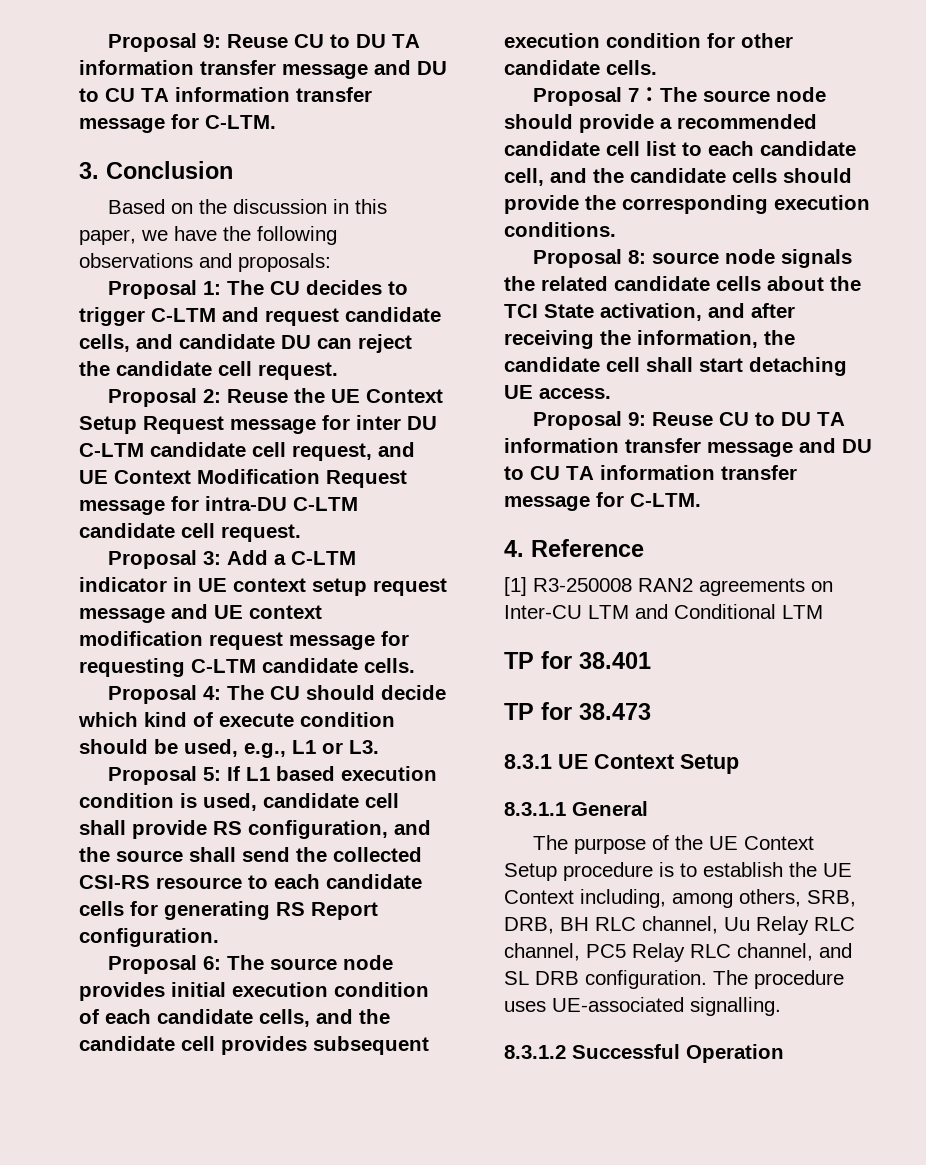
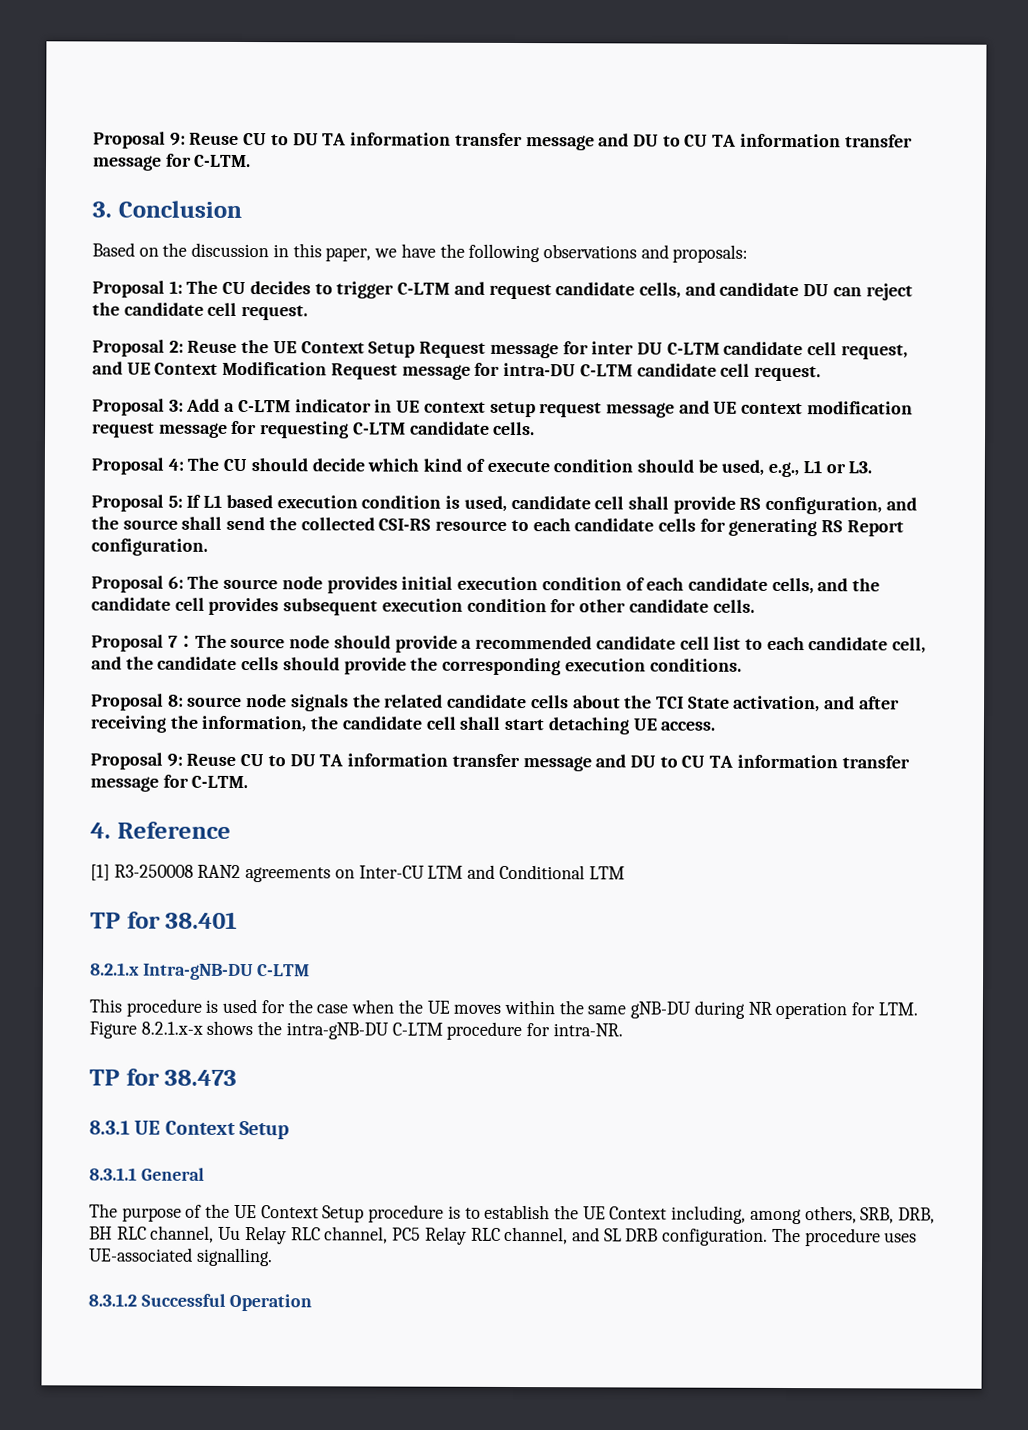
(651, 660) none -> [90,962,311,981] [89,998,918,1020] [89,1020,623,1041] // 8.2.1.x Intra-gNB-DU C-LTM // This procedure is used for the case when the UE moves within the same gNB-DU during NR operation for LTM. Figure 8.2.1.x-x shows the intra-gNB-DU C-LTM procedure for intra-NR.

